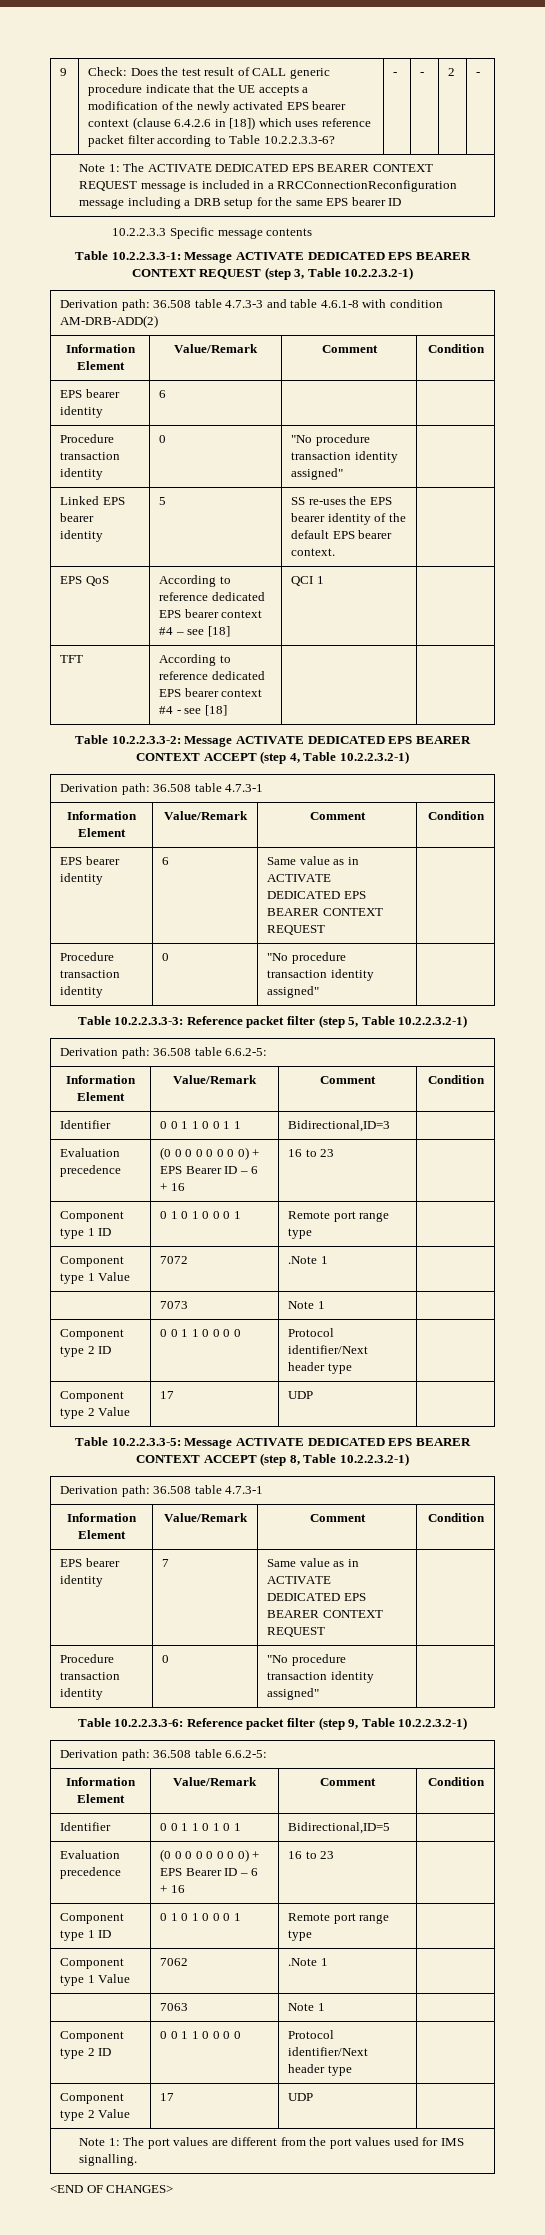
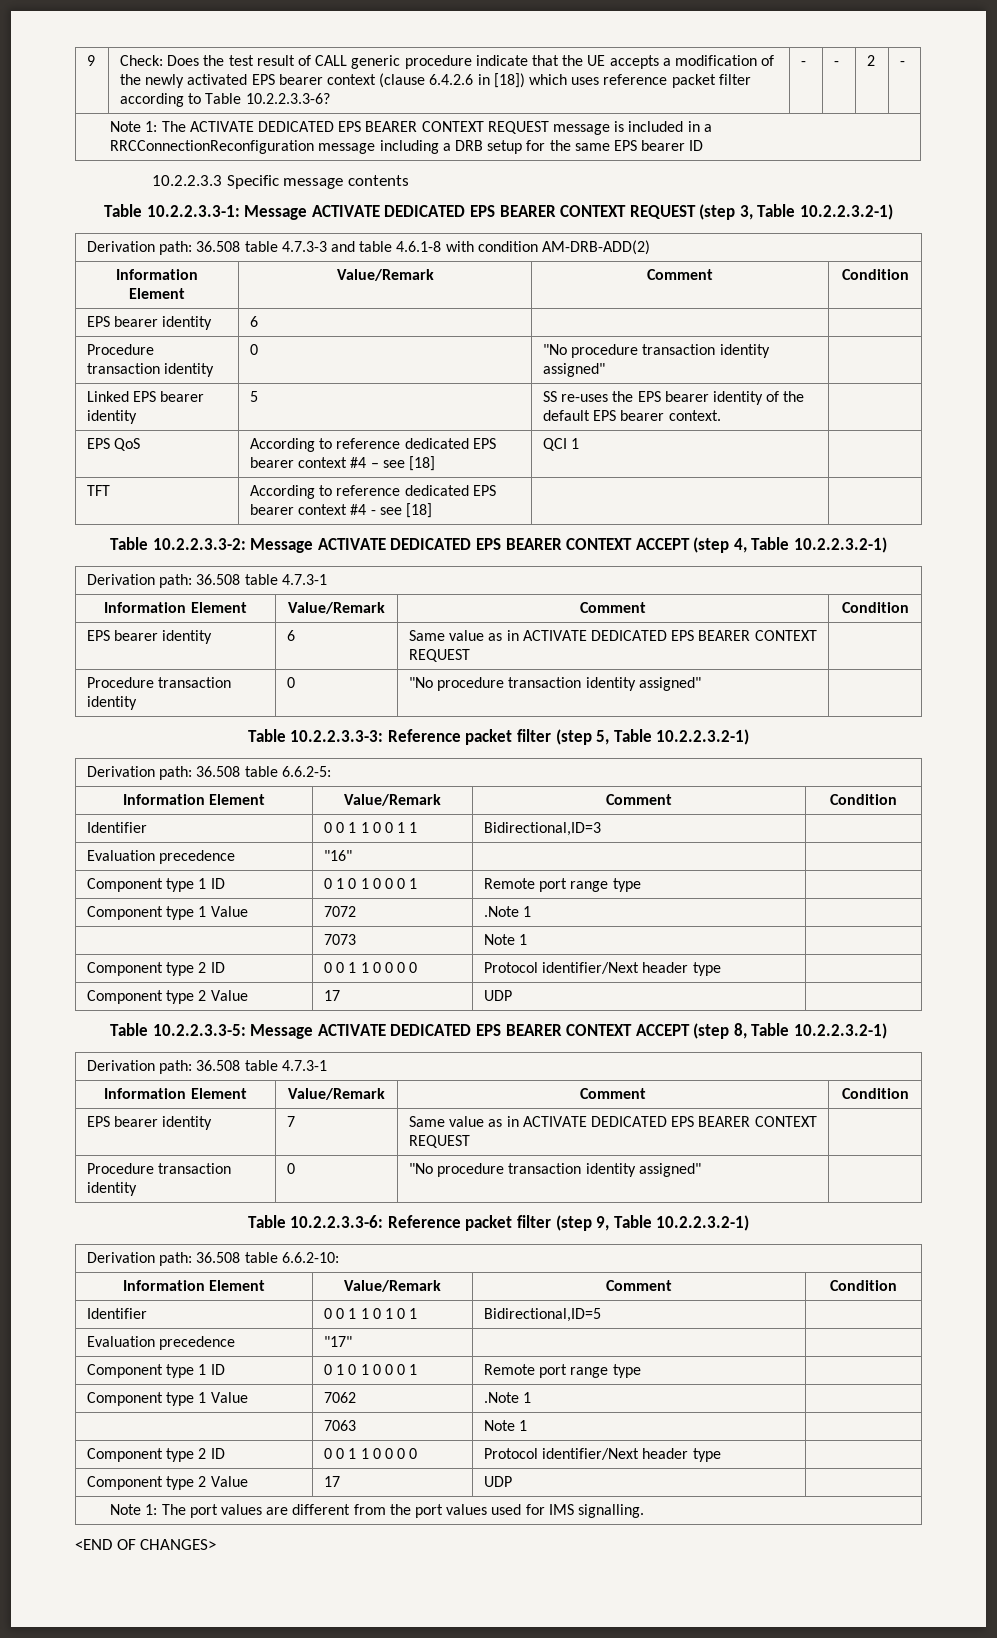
[160,1147,260,1160] [160,1166,259,1174] [160,1183,185,1191] [288,1149,335,1157] (0 0 0 0 0 0 0 0) + EPS Bearer ID – 6 + 16 | 16 to 23 -> [324,850,353,861] "16" |
[225,1750,268,1758] 6.6.2-5: -> [281,1252,339,1263] 6.6.2-10:
[160,1849,260,1862] [160,1868,259,1876] [160,1885,185,1893] [288,1851,335,1859] (0 0 0 0 0 0 0 0) + EPS Bearer ID – 6 + 16 | 16 to 23 -> [324,1336,353,1347] "17" |

